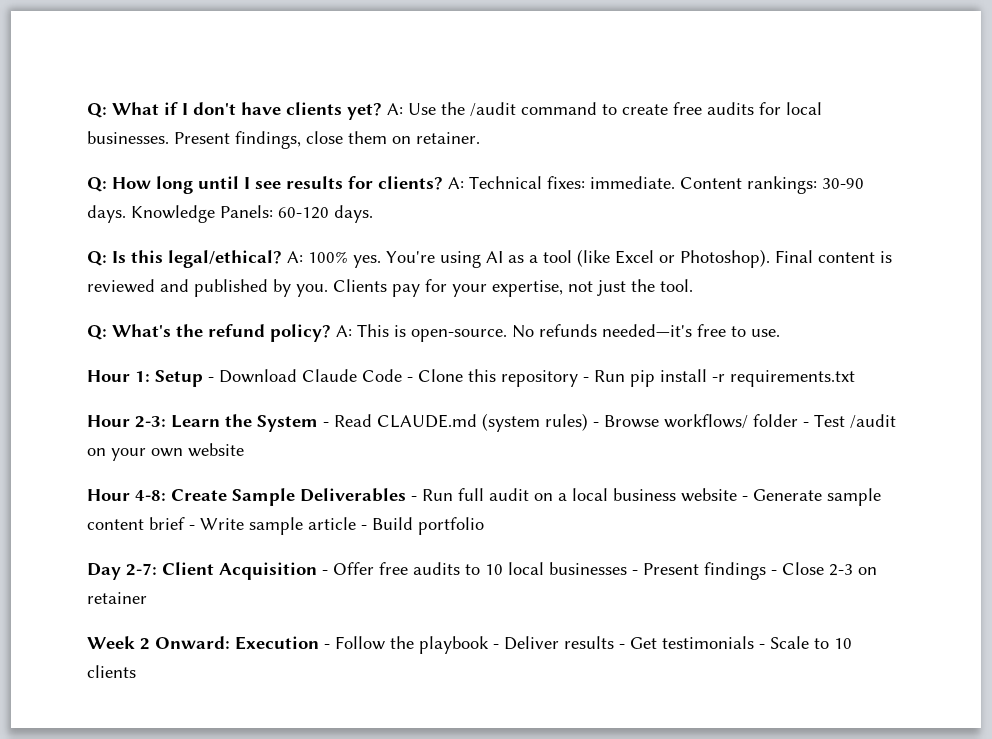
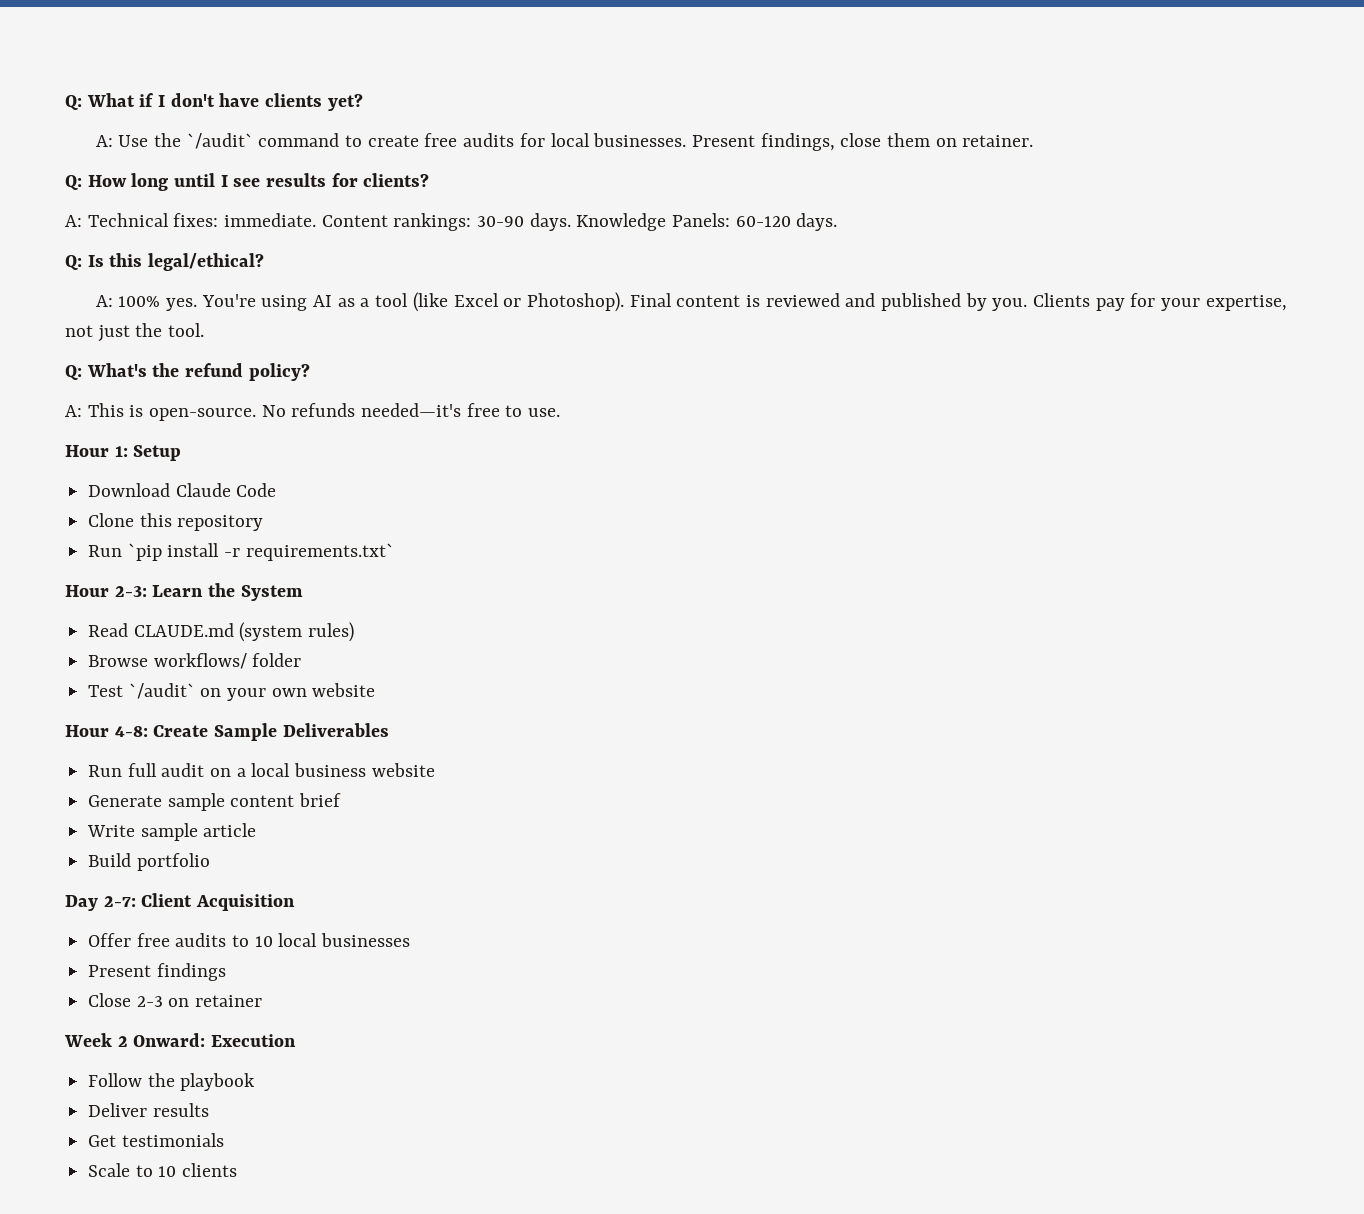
(382, 111) none -> (363, 102) //
[470,102,516,117] /audit -> [186,133,253,149] `/audit`
(443, 183) none -> (430, 180) //
(282, 259) none -> (265, 262) //
(331, 333) none -> (310, 372) //
[208,377,214,382] - -> (182, 453) //
[407,377,413,382] - -> (277, 490) //
[583,370,655,387] - Run pip -> [88,543,162,561] // Run `pip
[730,370,855,387] requirements.txt -> [245,543,394,561] requirements.txt`
[323,422,329,427] - -> (303, 593) //
[593,422,599,427] - -> (355, 632) //
[803,414,896,429] - Test /audit -> [88,683,195,699] // Test `/audit`
[411,496,417,501] - -> (389, 730) //
[742,496,748,501] - -> (435, 770) //
[189,525,195,530] - -> (342, 800) //
[361,525,367,530] - -> (257, 830) //
[322,570,328,575] - -> (296, 902) //
[632,570,638,575] - -> (411, 940) //
[771,570,777,575] - -> (226, 972) //
[324,644,330,649] - -> (297, 1040) //
[493,644,499,649] - -> (256, 1082) //
[619,644,625,649] - -> (209, 1110) //
[759,644,765,649] - -> (224, 1140) //

